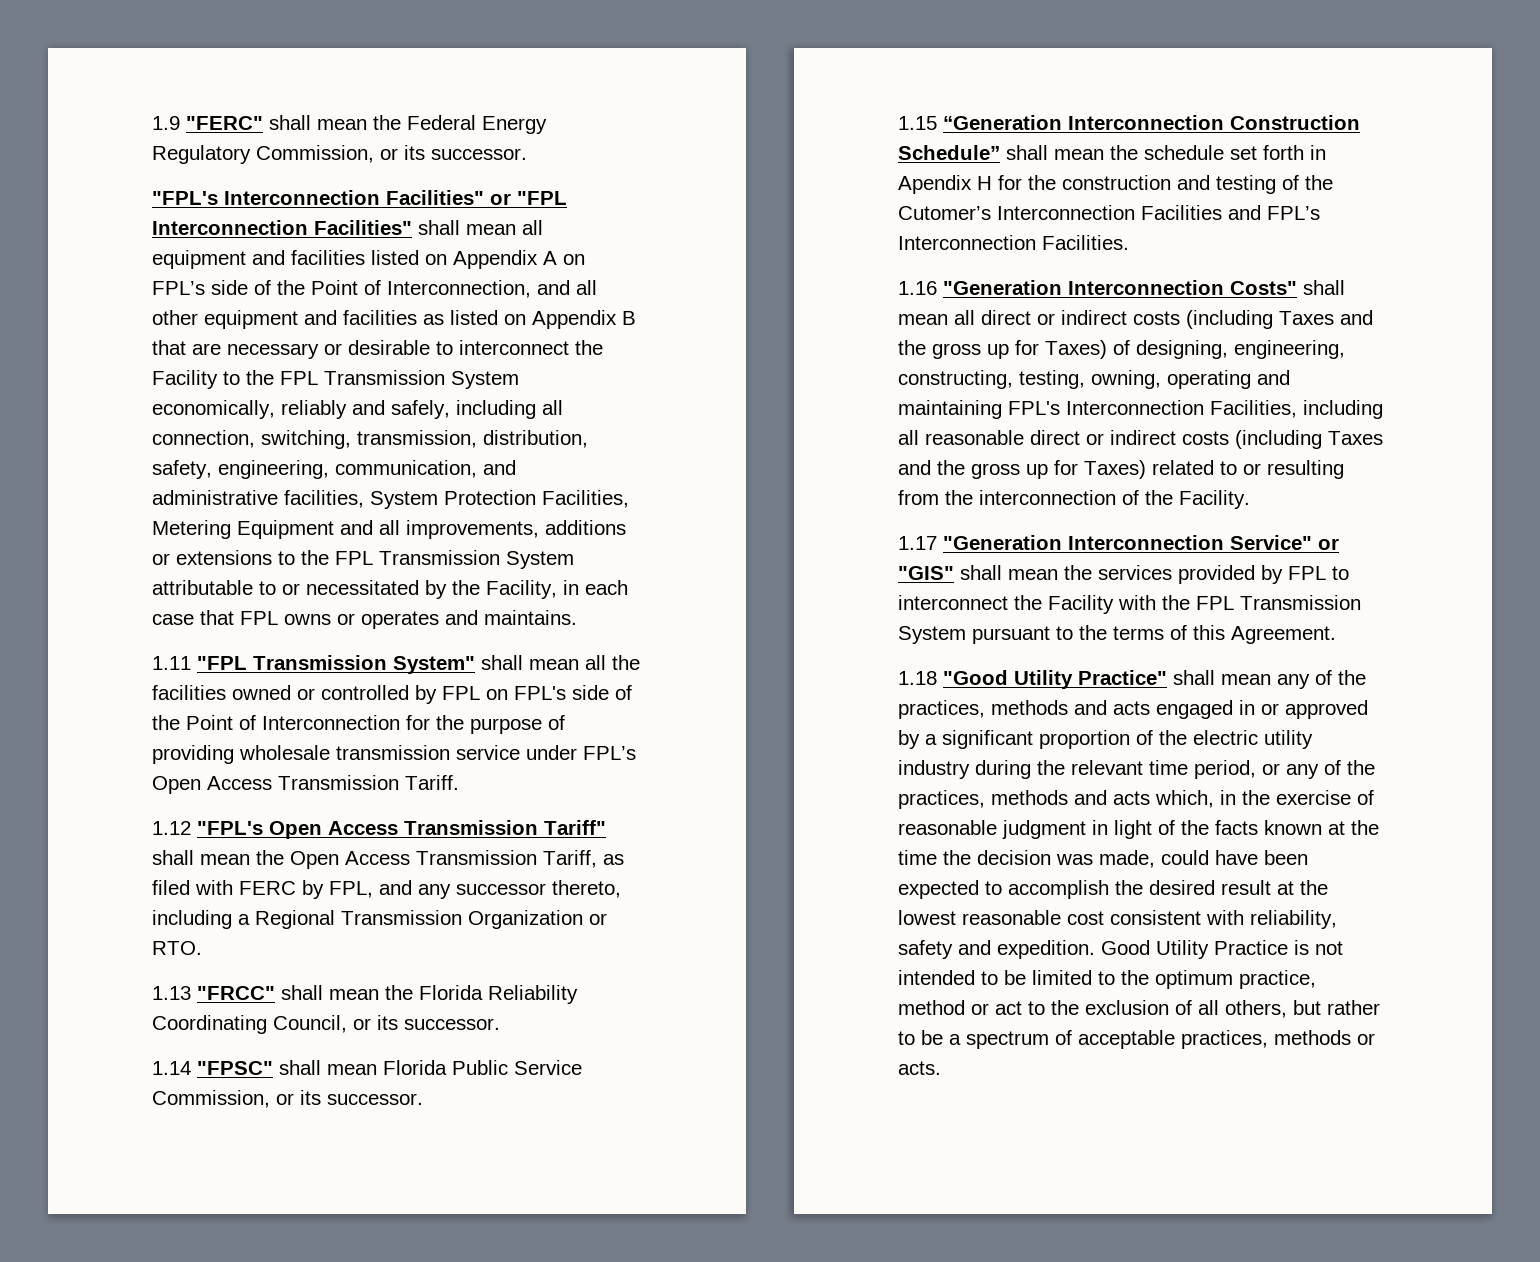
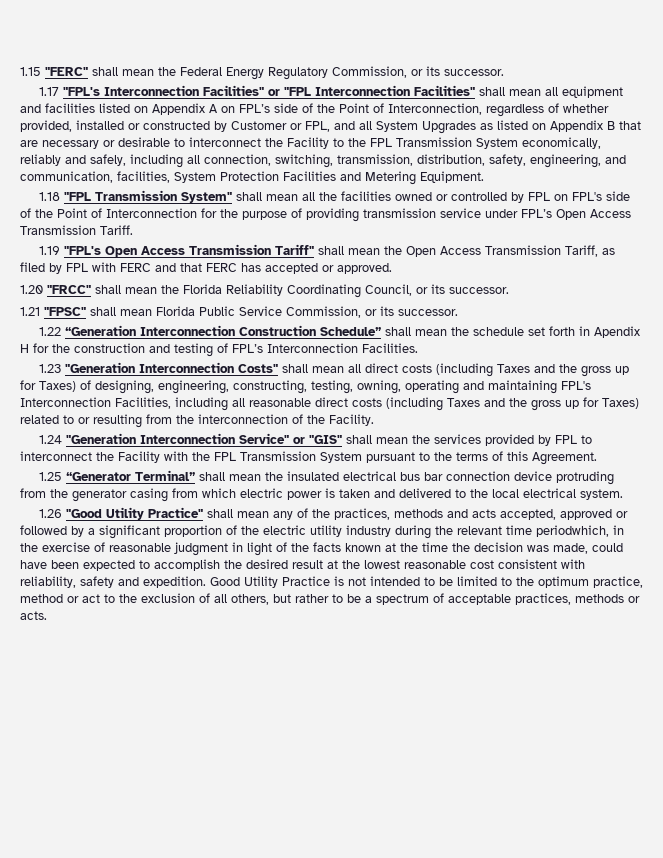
[152,116,180,130] 1.9 -> [20,67,41,76] 1.15
(527, 154) none -> [39,87,60,96] 1.17
[537,280,597,295] [152,310,417,329] and all other equipment and facilities -> [486,103,609,117] [20,120,476,134] regardless of whether provided, installed or constructed by Customer or FPL, and all System Upgrades
[335,460,516,478] [152,490,629,509] [152,520,626,539] [152,550,574,569] [152,580,628,599] [152,610,577,629] [152,656,191,670] communication, and administrative facilities, System Protection Facilities, Metering Equipment and all improvements, additions or extensions to the FPL Transmission System attributable to or necessitated by the Facility, in each case that FPL owns or operates and maintains. // 1.11 -> [605,155,626,164] [20,171,484,185] [39,192,61,201] and communication, facilities, System Protection Facilities and Metering Equipment. // 1.18
[239,745,330,760] wholesale -> (359, 215) none
[152,821,191,835] 1.12 -> [39,246,61,255] 1.19
[195,880,621,899] [152,910,607,929] [152,941,202,955] [152,986,191,1000] with FERC by FPL, and any successor thereto, including a Regional Transmission Organization or RTO. // 1.13 -> [49,262,392,274] [20,285,43,294] by FPL with FERC and that FERC has accepted or approved. // 1.20
[152,1061,191,1075] 1.14 -> [20,307,40,316] 1.21
[898,116,937,130] 1.15 -> [39,327,62,336] 1.22
[1305,175,1333,190] [898,205,1261,220] the Cutomer’s Interconnection Facilities and -> (228, 348) none
[898,281,937,295] 1.16 -> [39,364,62,373] 1.23
[1037,310,1127,325] or indirect -> (399, 368) none
[1086,430,1176,445] or indirect -> (348, 402) none
[898,536,937,550] 1.17 -> [39,435,63,444] 1.24
[898,671,937,685] 1.18 -> [39,470,615,485] [20,488,623,502] [39,509,63,518] 1.25 “Generator Terminal” shall mean the insulated electrical bus bar connection device protruding from the generator casing from which electric power is taken and delivered to the local electrical system. // 1.26
[1156,700,1368,719] engaged in or approved -> [500,509,629,520] [20,525,67,535] accepted, approved or followed
[1194,760,1375,779] [898,790,1214,809] period, or any of the practices, methods and acts which, -> [536,525,609,537] periodwhich,

